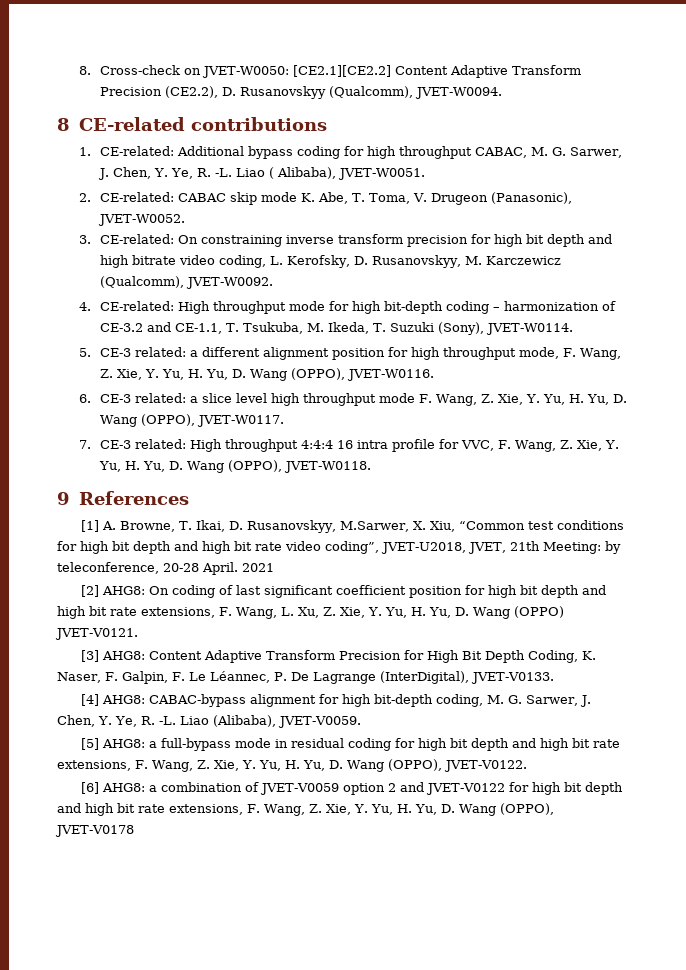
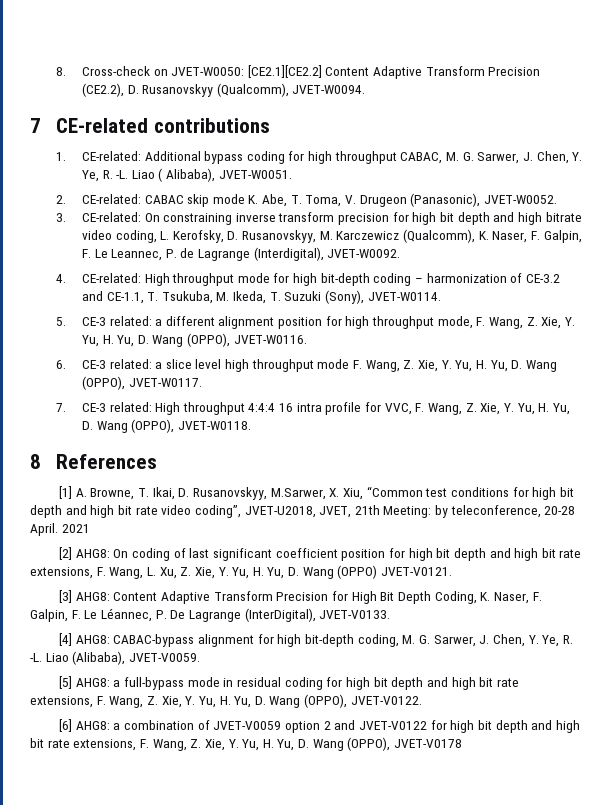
[57,118,70,131] 8 -> [30,118,41,133] 7
(185, 282) none -> [478,230,582,243] [81,247,324,261] K. Naser, F. Galpin, F. Le Leannec, P. de Lagrange (Interdigital),
[57,492,70,505] 9 -> [30,454,41,469] 8

